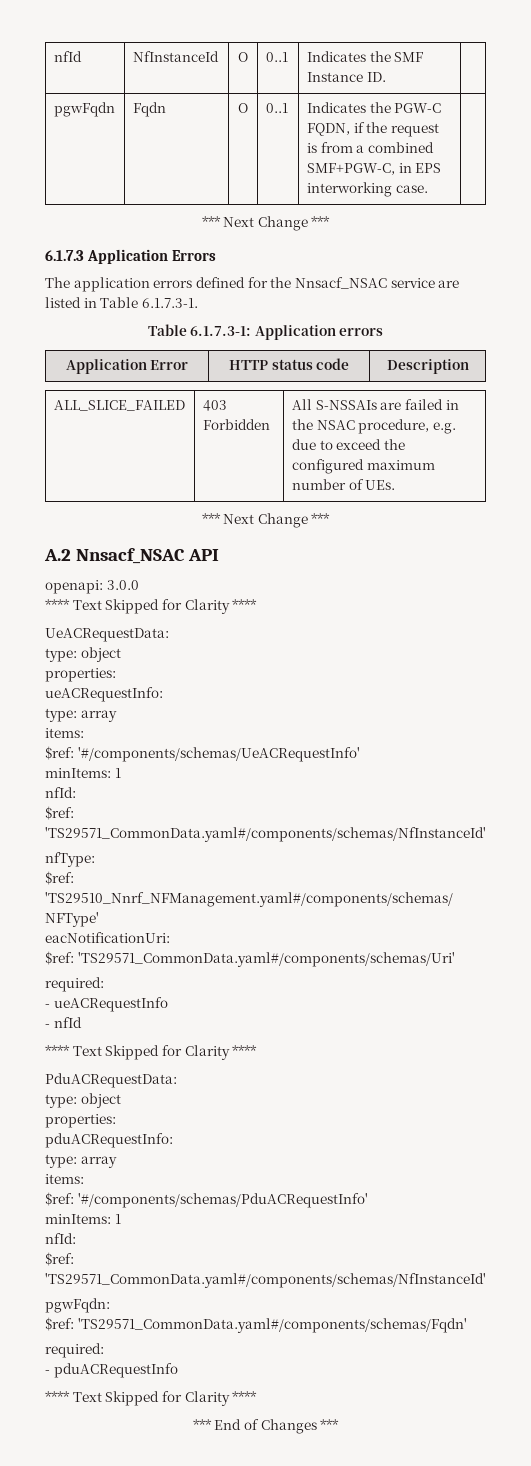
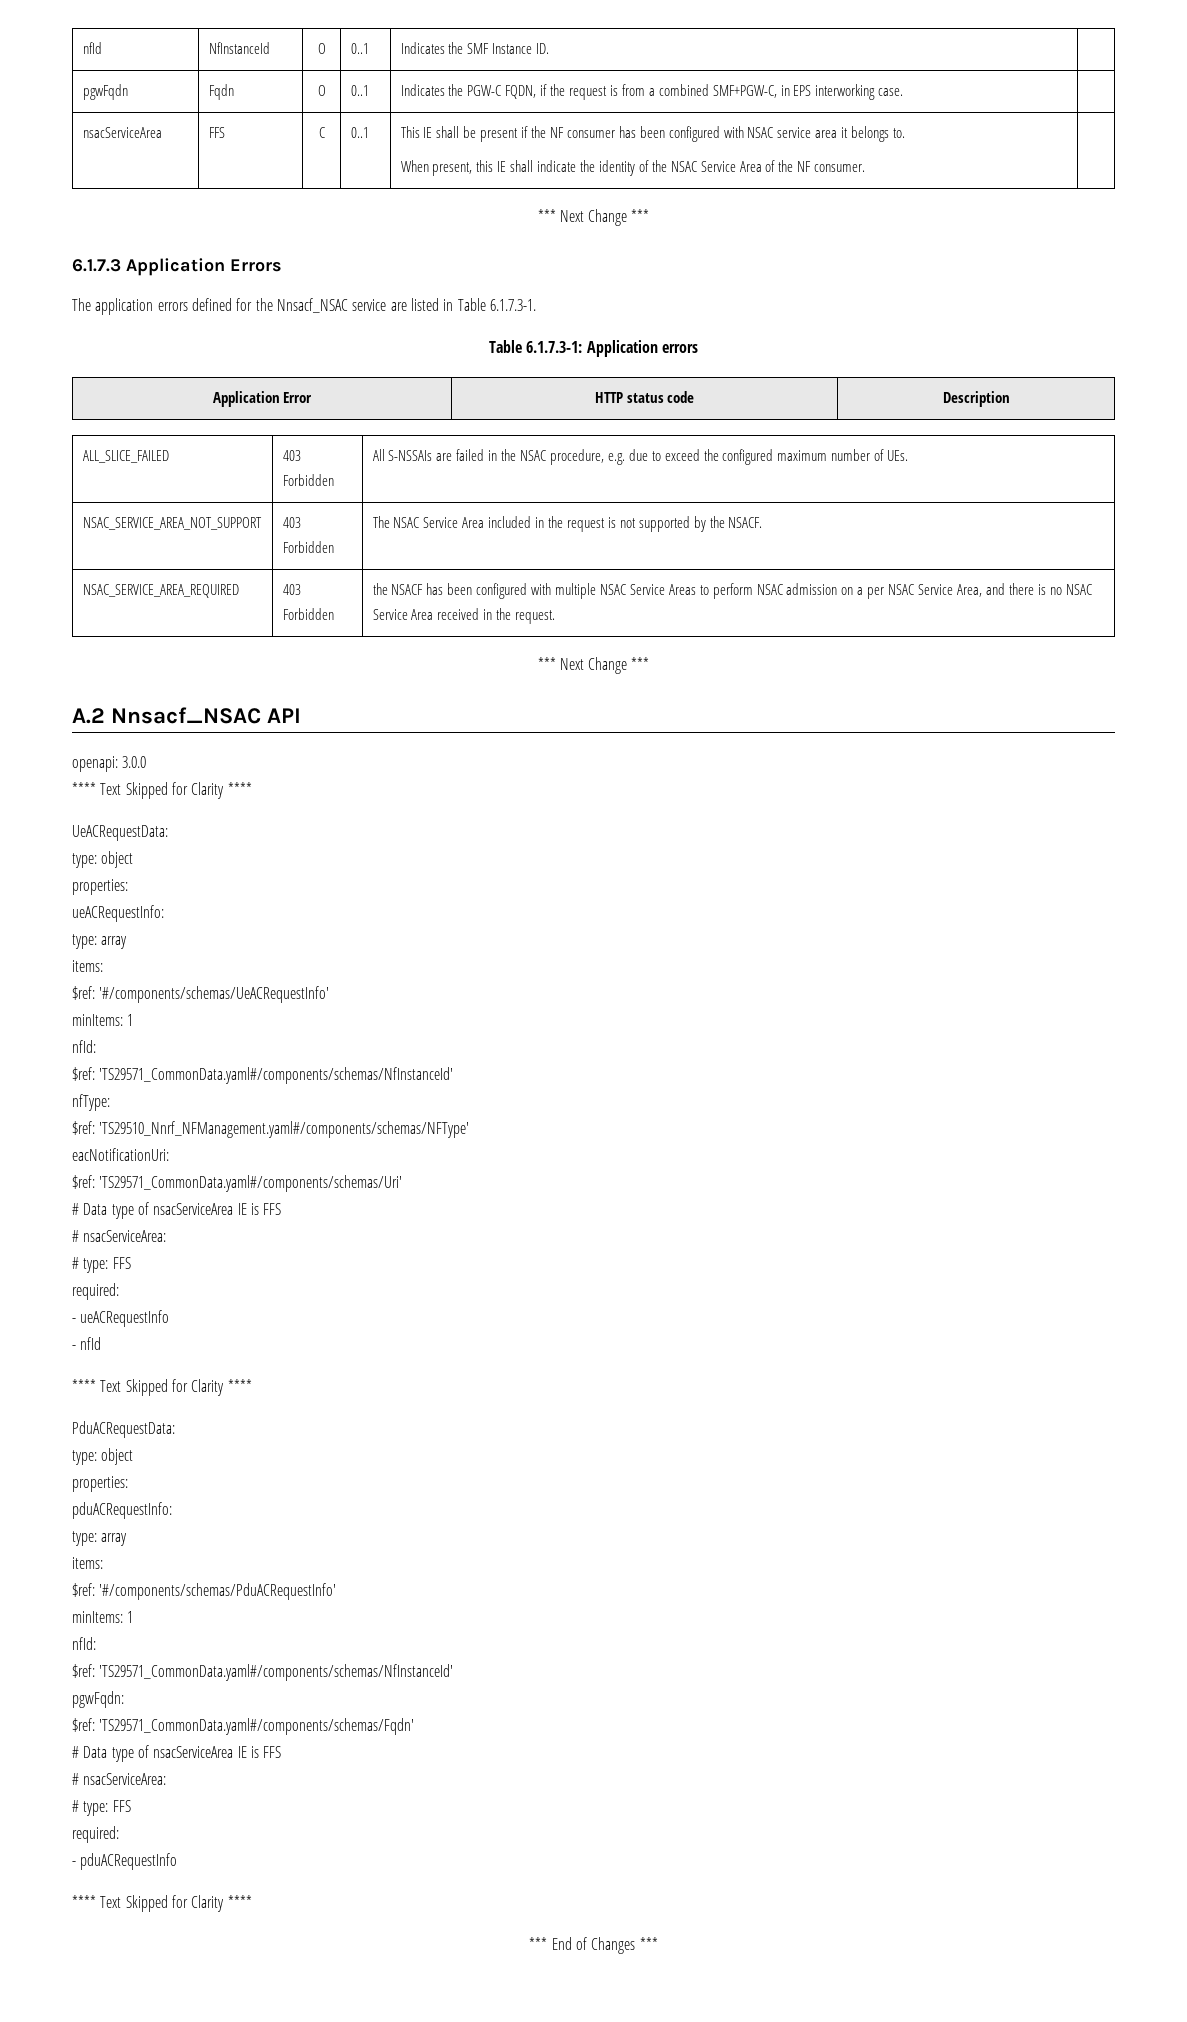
(428, 189) none -> [82,127,162,138] [208,127,225,138] [318,127,325,138] [350,127,369,138] [400,126,906,142] [400,160,866,176] // nsacServiceArea | FFS | C | 0..1 | This IE shall be present if the NF consumer has been configured with NSAC service area it belongs to. // When present, this IE shall indicate the identity of the NSAC Service Area of the NF consumer. |
(396, 485) none -> [82,517,262,530] [282,517,301,528] [282,541,334,553] [372,516,763,532] [82,584,239,598] [282,584,301,595] [282,608,334,620] [372,583,1092,599] [372,608,556,624] // NSAC_SERVICE_AREA_NOT_SUPPORT | 403 Forbidden | The NSAC Service Area included in the request is not supported by the NSACF. // NSAC_SERVICE_AREA_REQUIRED | 403 Forbidden | the NSACF has been configured with multiple NSAC Service Areas to perform NSAC admission on a per NSAC Service Area, and there is no NSAC Service Area received in the request.
(455, 959) none -> [72,1202,282,1219] [72,1230,167,1242] [72,1257,131,1273] // # Data type of nsacServiceArea IE is FFS // # nsacServiceArea: // # type: FFS
(467, 1325) none -> [72,1745,282,1762] [72,1773,167,1785] [72,1800,131,1816] // # Data type of nsacServiceArea IE is FFS // # nsacServiceArea: // # type: FFS

